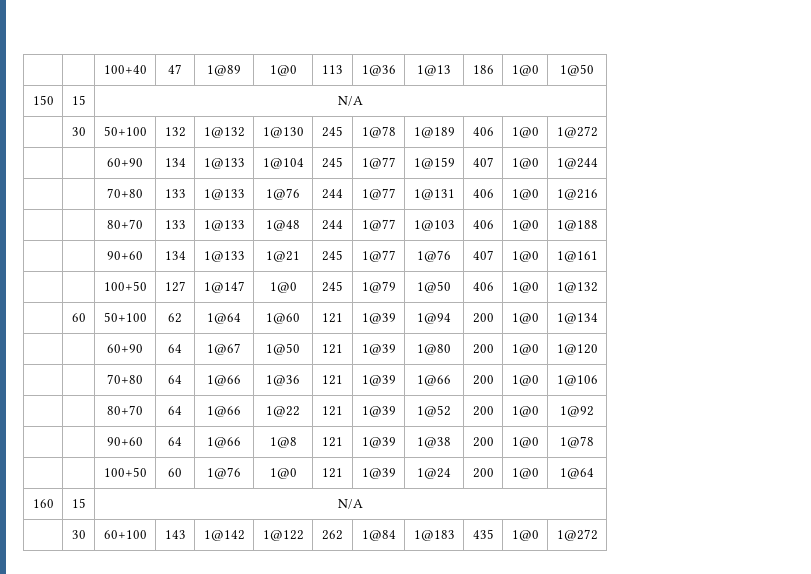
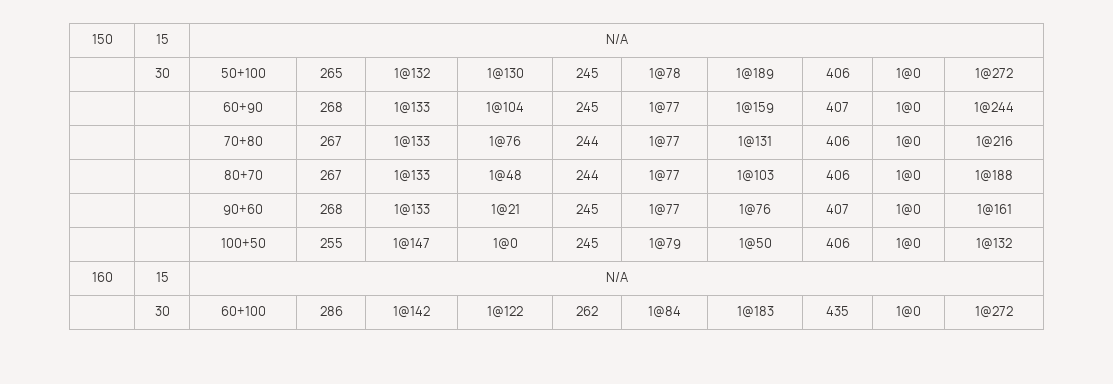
[103,65,147,74] [168,64,182,74] [207,65,241,76] [269,65,297,76] [322,65,343,74] [361,65,396,76] [417,65,451,76] [472,65,494,74] [511,65,539,76] [560,64,594,76] | | 100+40 | 47 | 1@89 | 1@0 | 113 | 1@36 | 1@13 | 186 | 1@0 | 1@50 // -> (91, 39) none
[164,127,186,137] 132 -> [319,68,343,78] 265
[164,158,186,167] 134 -> [319,102,343,112] 268
[164,189,186,198] 133 -> [320,136,342,146] 267
[164,220,186,229] 133 -> [320,170,342,180] 267
[164,251,186,260] 134 -> [319,204,343,214] 268
[164,281,186,292] 127 -> [319,238,343,248] 255
[71,313,86,322] [103,312,147,322] [168,313,182,323] [207,313,241,324] [266,313,300,324] [322,313,343,323] [361,313,396,324] [417,313,451,324] [472,313,494,323] [511,313,539,324] [556,313,598,324] [107,344,143,353] [168,344,182,353] [207,343,241,355] [266,343,300,355] [322,344,343,354] [361,344,396,355] [417,344,451,355] [472,344,494,354] [511,344,539,355] [556,344,598,355] [107,374,143,384] [168,375,182,384] [207,375,241,386] [266,375,300,386] [322,375,343,385] [361,375,396,386] [417,375,451,386] [472,375,494,385] [511,375,539,386] [556,375,598,386] [107,405,143,415] [168,406,182,415] [207,406,241,417] [266,406,300,417] [322,406,343,416] [361,406,396,417] [417,405,451,417] [472,406,494,416] [511,406,539,417] [560,406,594,417] [107,437,143,446] [168,437,182,446] [207,437,241,448] [269,437,297,448] [322,437,343,447] [361,437,396,448] [417,437,451,448] [472,437,494,447] [511,437,539,448] [560,436,594,448] [103,467,147,477] [168,468,182,477] [207,467,241,479] [269,468,297,479] [322,468,343,478] [361,468,396,479] [417,468,451,479] [472,468,494,478] [511,468,539,479] [560,468,594,479] // | 60 | 50+100 | 62 | 1@64 | 1@60 | 121 | 1@39 | 1@94 | 200 | 1@0 | 1@134 // | | 60+90 | 64 | 1@67 | 1@50 | 121 | 1@39 | 1@80 | 200 | 1@0 | 1@120 // | | 70+80 | 64 | 1@66 | 1@36 | 121 | 1@39 | 1@66 | 200 | 1@0 | 1@106 // | | 80+70 | 64 | 1@66 | 1@22 | 121 | 1@39 | 1@52 | 200 | 1@0 | 1@92 // | | 90+60 | 64 | 1@66 | 1@8 | 121 | 1@39 | 1@38 | 200 | 1@0 | 1@78 // | | 100+50 | 60 | 1@76 | 1@0 | 121 | 1@39 | 1@24 | 200 | 1@0 | 1@64 -> (1012, 244) none
[164,530,186,539] 143 -> [319,306,343,316] 286

